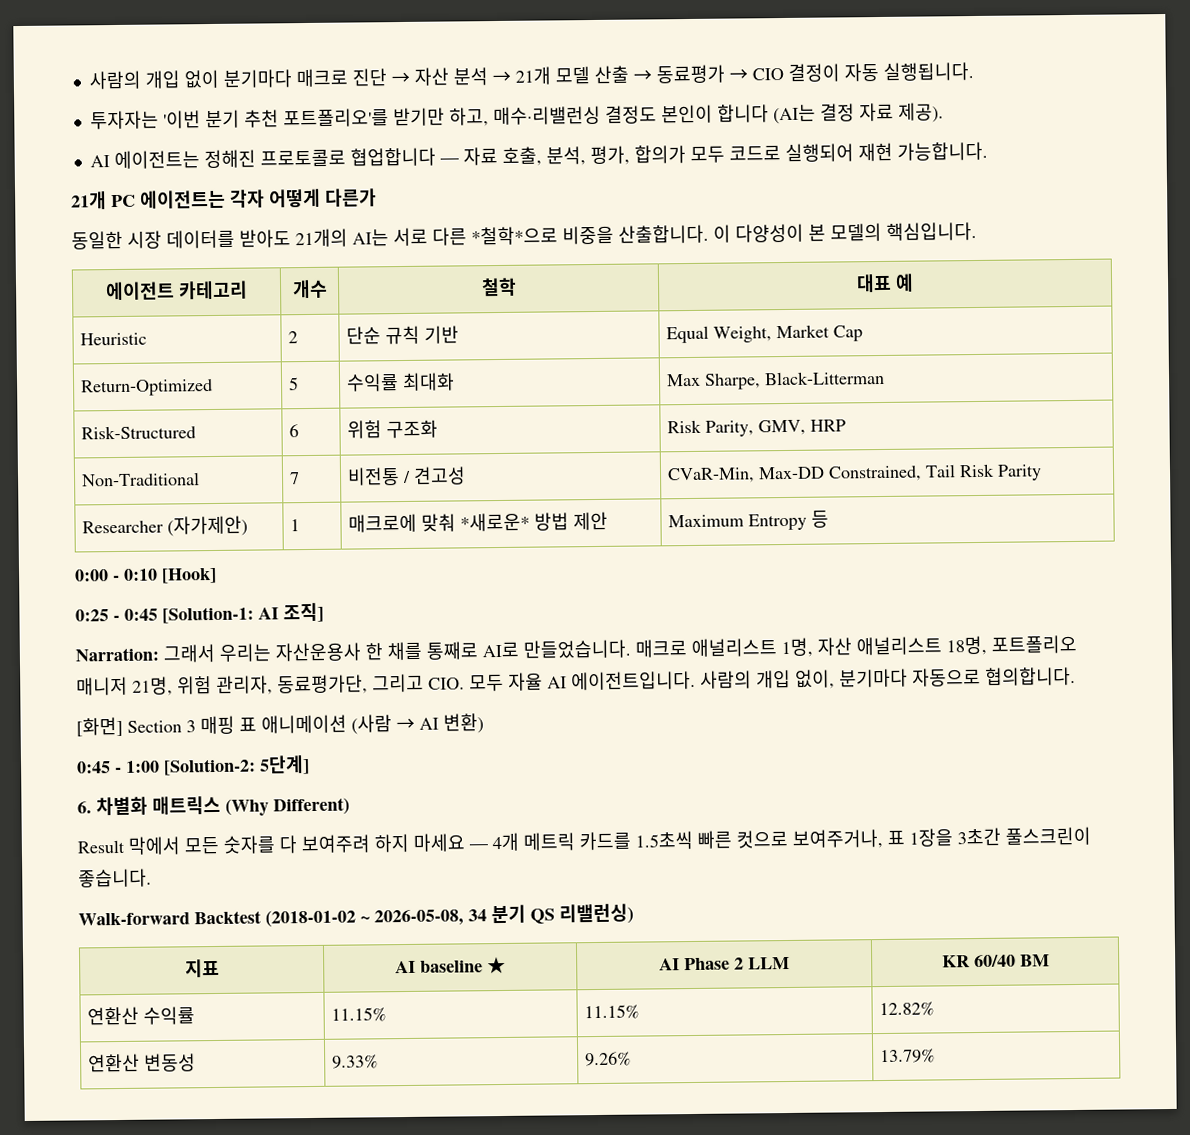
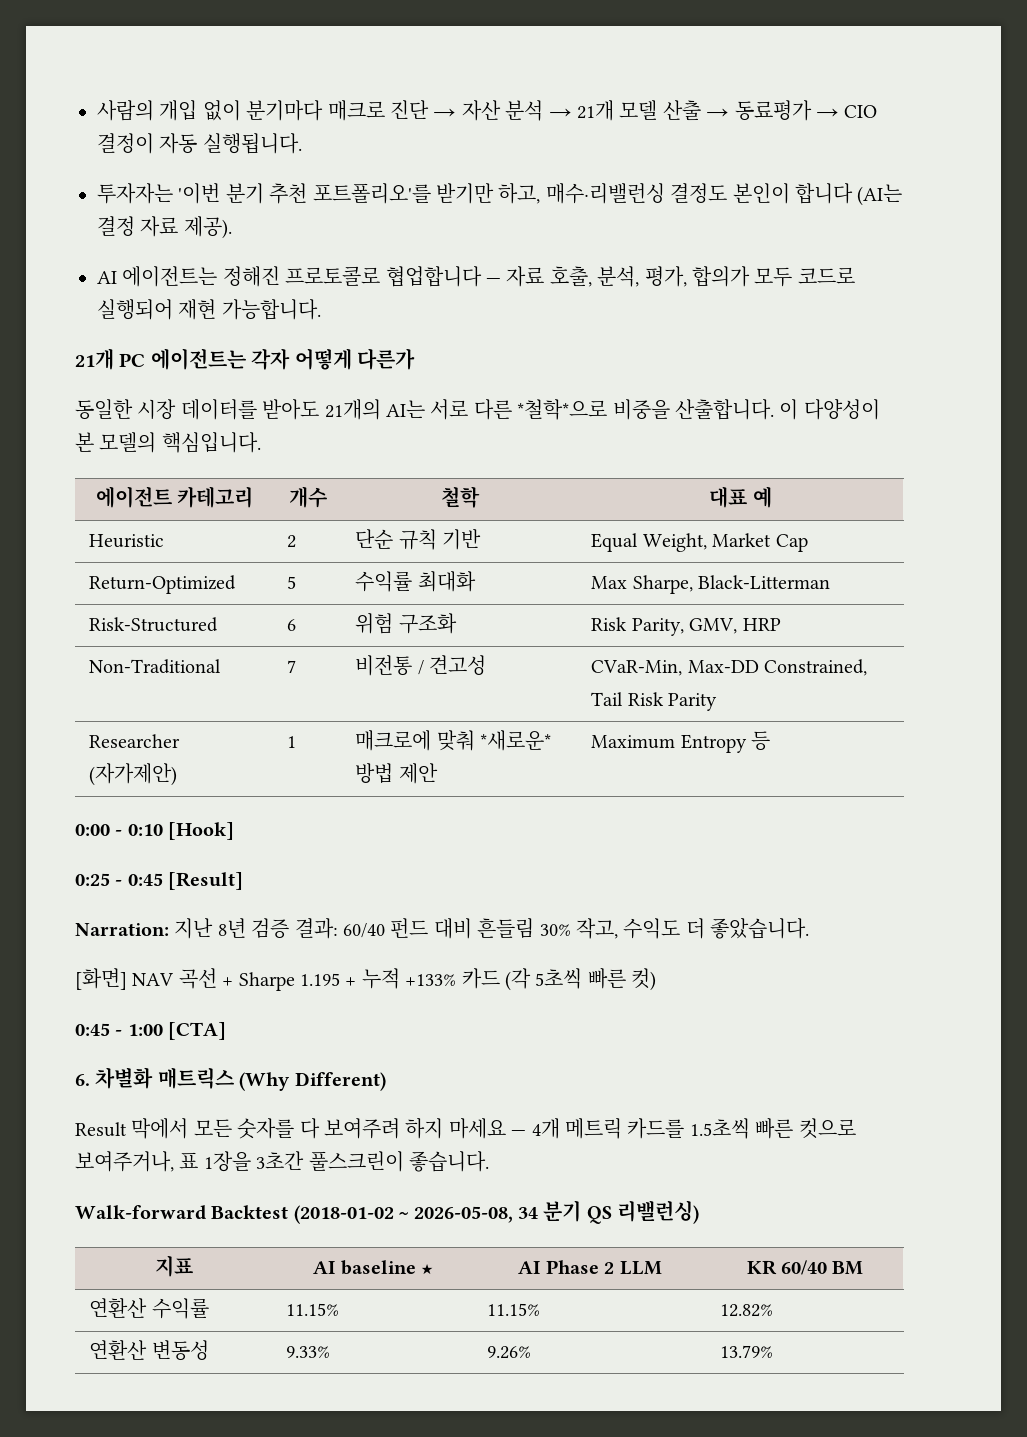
[162,602,324,624] [75,634,1077,663] [76,666,1076,696] [76,713,484,737] [Solution-1: AI 조직] // Narration: 그래서 우리는 자산운용사 한 채를 통째로 AI로 만들었습니다. 매크로 애널리스트 1명, 자산 애널리스트 18명, 포트폴리오 매니저 21명, 위험 관리자, 동료평가단, 그리고 CIO. 모두 자율 AI 에이전트입니다. 사람의 개입 없이, 분기마다 자동으로 협의합니다. // [화면] Section 3 매핑 표 애니메이션 (사람 → AI 변환) -> [168,872,244,890] [75,918,810,939] [75,968,657,991] [Result] // Narration: 지난 8년 검증 결과: 60/40 펀드 대비 흔들림 30% 작고, 수익도 더 좋았습니다. // [화면] NAV 곡선 + Sharpe 1.195 + 누적 +133% 카드 (각 5초씩 빠른 컷)
[163,755,310,776] [Solution-2: 5단계] -> [168,1022,227,1040] [CTA]

